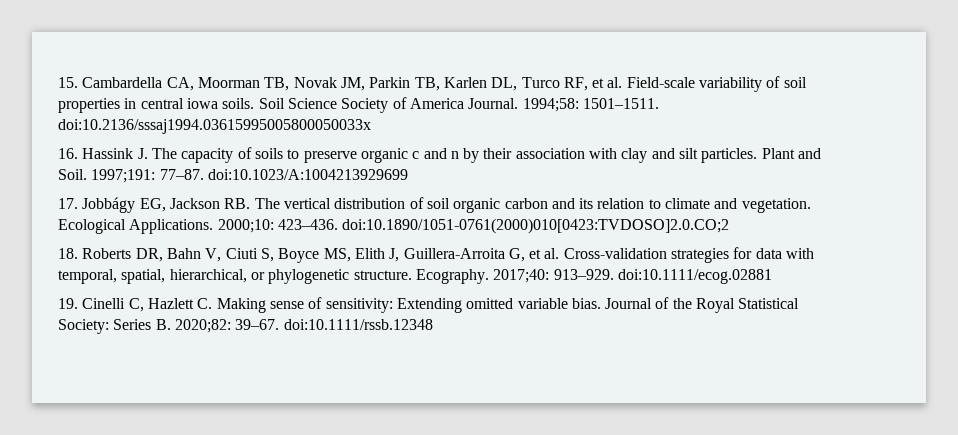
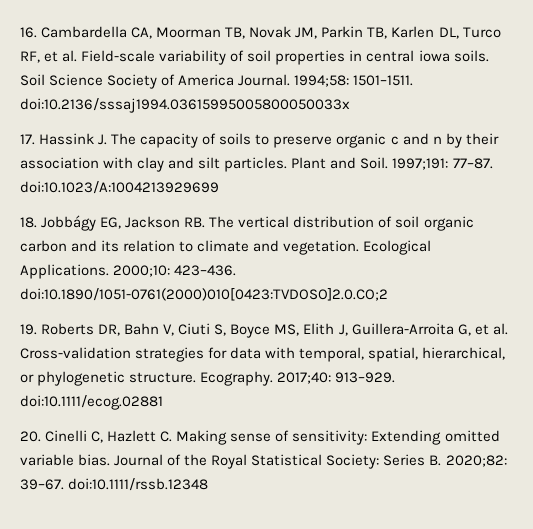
[58,77,78,88] 15. -> [20,27,37,38] 16.
[58,148,78,159] 16. -> [20,134,35,145] 17.
[58,198,78,209] 17. -> [20,217,37,228] 18.
[58,248,78,259] 18. -> [20,324,37,335] 19.
[58,298,78,309] 19. -> [20,431,41,442] 20.

